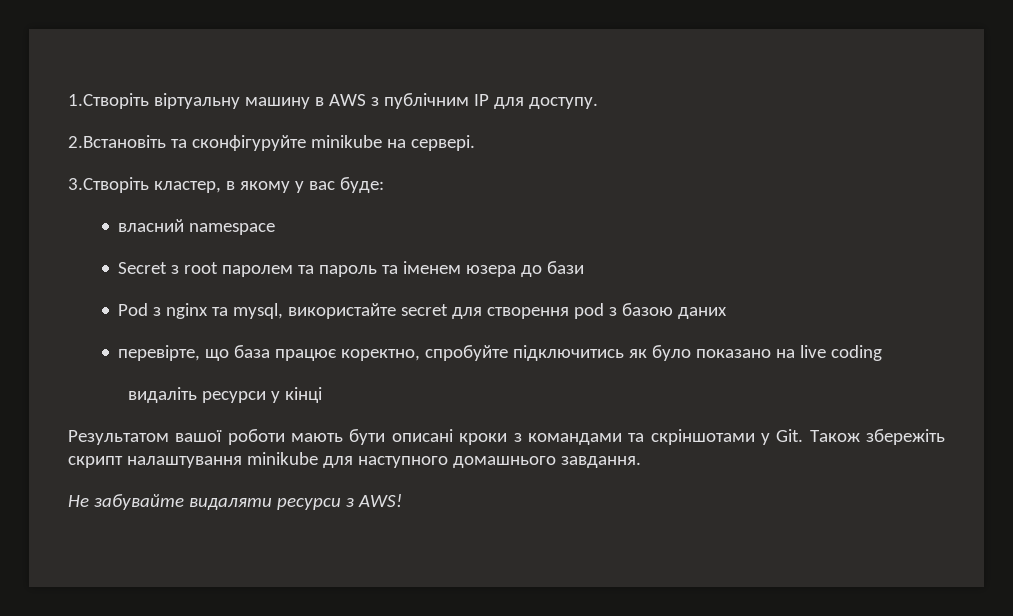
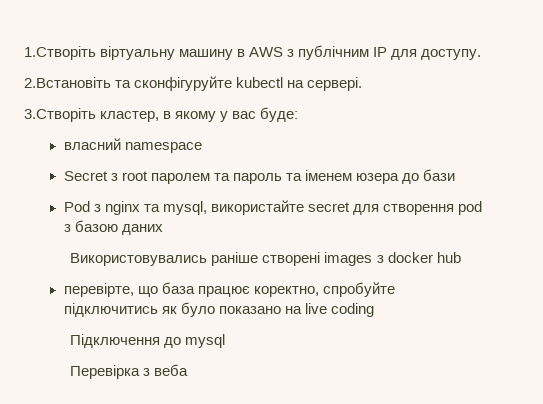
[310,135,382,148] minikube -> [236,77,284,88] kubectl
(728, 313) none -> [70,252,461,266] // Використовувались раніше створені images з docker hub
[128,387,323,403] [68,429,945,445] [68,452,641,468] [68,494,402,510] видаліть ресурси у кінці // Результатом вашої роботи мають бути описані кроки з командами та скріншотами у Git. Також збережіть скрипт налаштування minikube для наступного домашнього завдання. // Не забувайте видаляти ресурси з AWS! -> [70,334,226,348] [70,364,189,379] Підключення до mysql // Перевірка з веба

